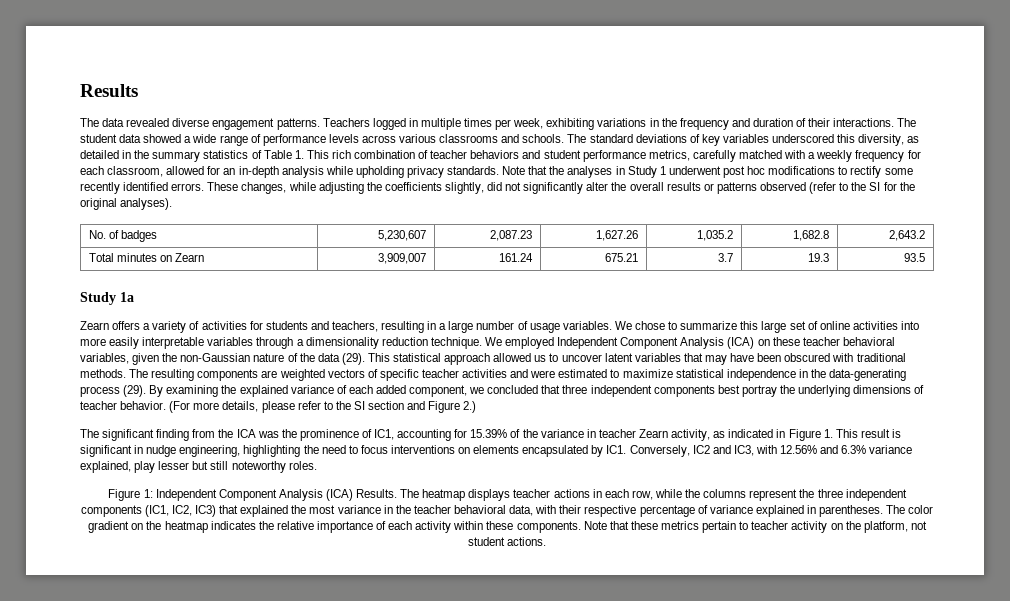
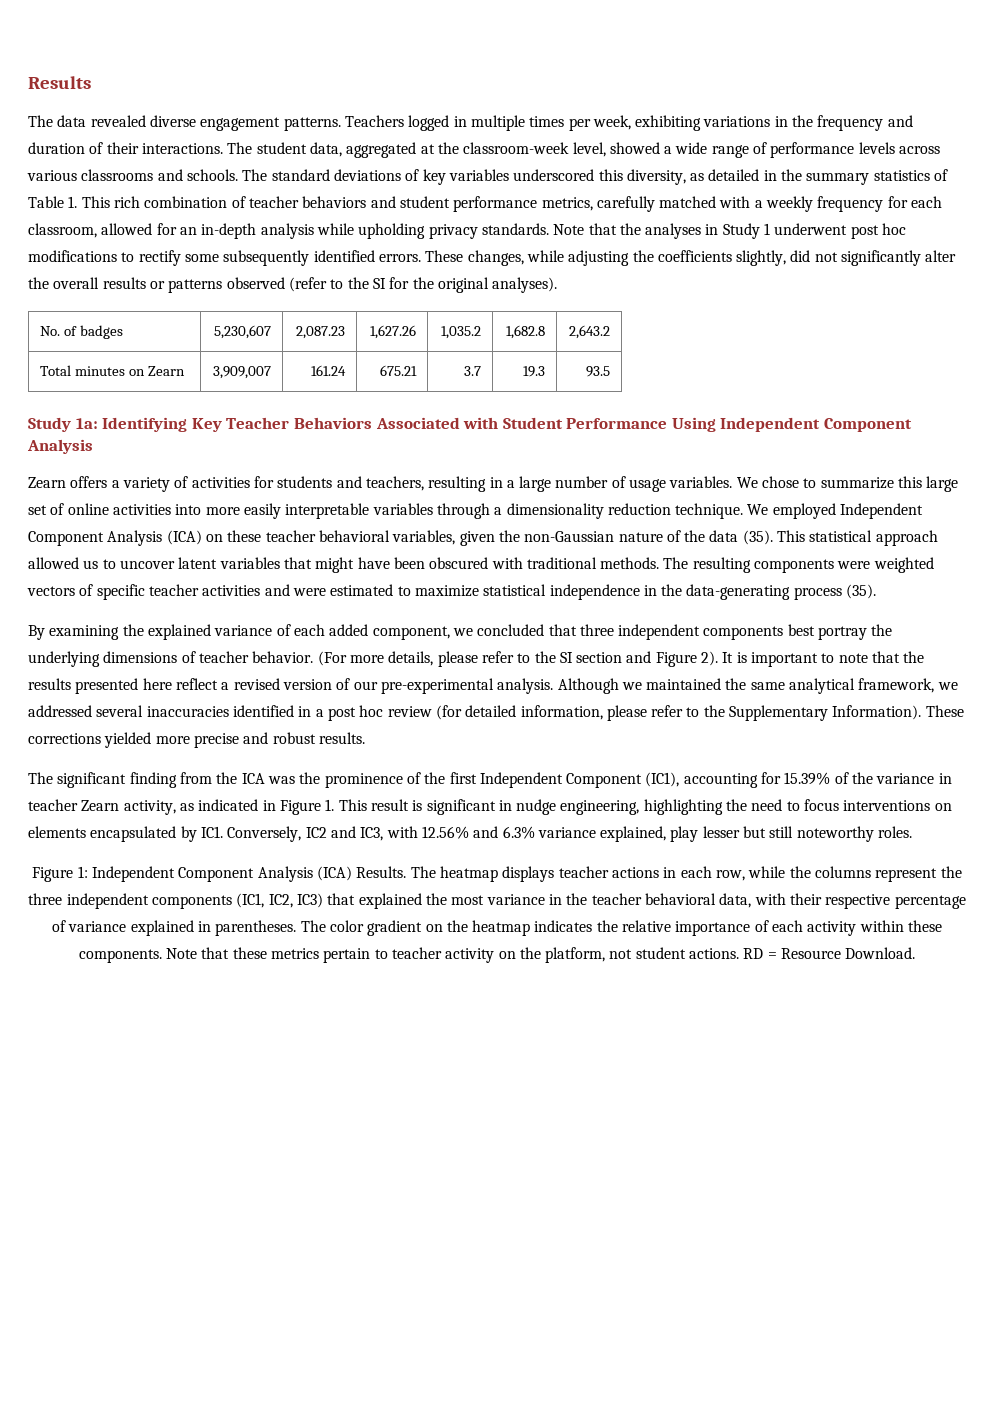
[119,134,142,143] data -> [309,142,606,158] data, aggregated at the classroom-week level,
[80,182,120,194] recently -> [223,250,310,266] subsequently
[120,292,134,302] 1a -> [75,417,913,432] [27,439,93,454] 1a: Identifying Key Teacher Behaviors Associated with Student Performance Using Independent Component Analysis
[341,353,365,365] (29). -> [742,530,773,545] (35).
[704,355,727,365] may -> [315,557,355,573] might
[261,370,278,378] are -> [837,561,871,569] were
[123,385,147,397] (29). -> [846,584,877,599] (35). //
[463,401,477,413] 2.) -> [701,651,925,667] [28,678,958,694] [28,705,964,721] [28,732,365,748] 2). It is important to note that the results presented here reflect a revised version of our pre-experimental analysis. Although we maintained the same analytical framework, we addressed several inaccuracies identified in a post hoc review (for detailed information, please refer to the Supplementary Information). These corrections yielded more precise and robust results.
[374,429,395,440] IC1, -> [424,772,680,788] the first Independent Component (IC1),
(547, 541) none -> [743,947,916,959] RD = Resource Download.

